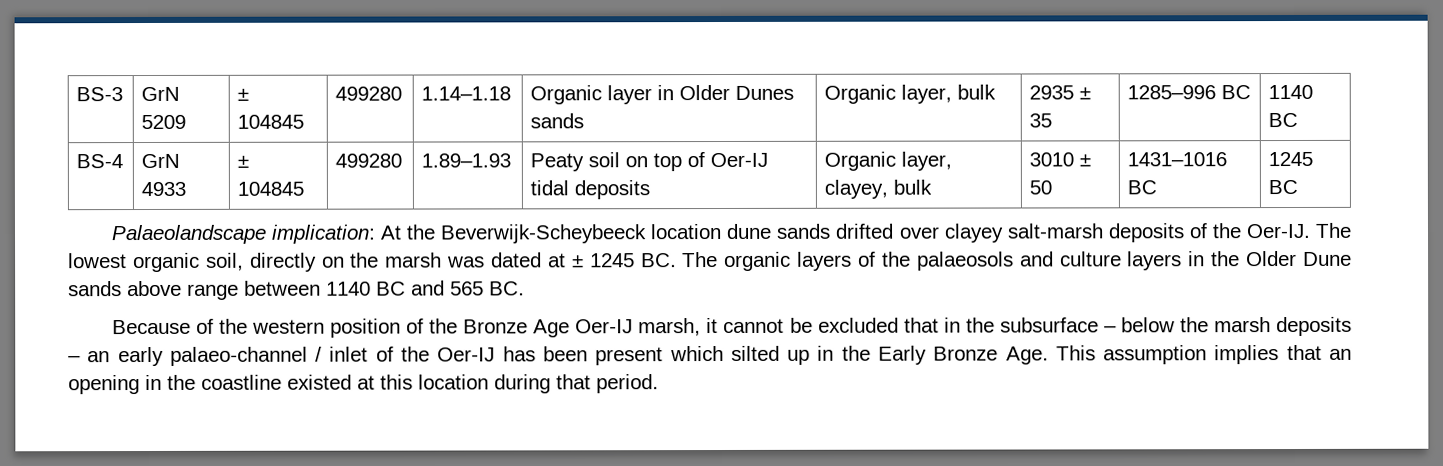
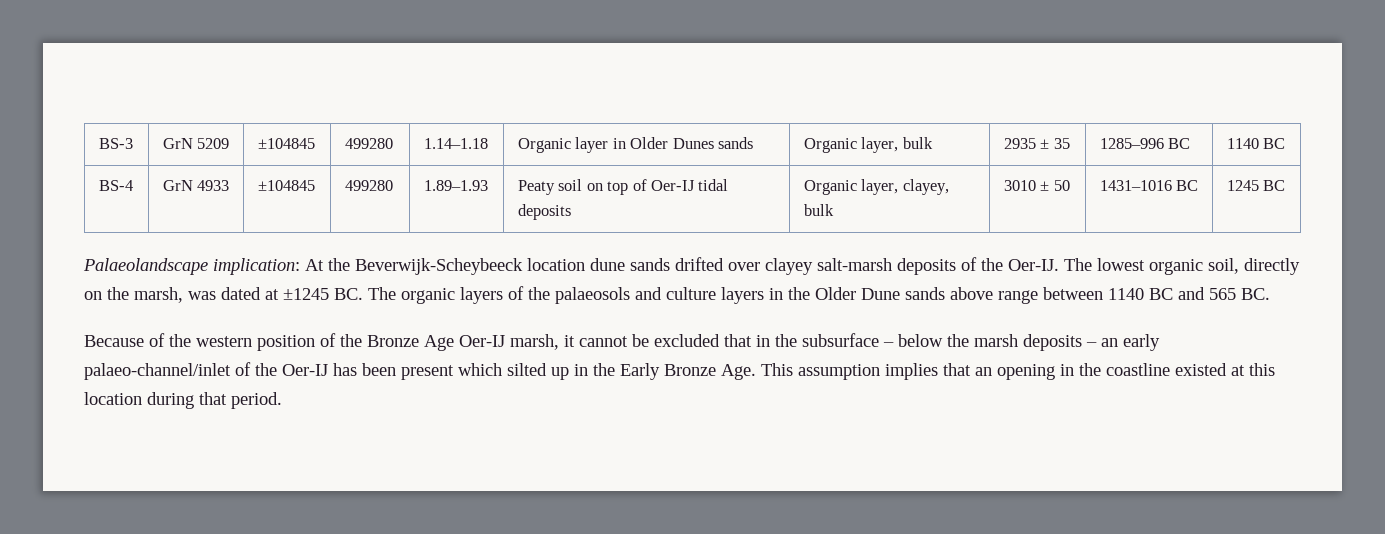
[237,88,250,101] [237,114,305,129] ± 104845 -> [257,138,315,149] ±104845
[237,155,250,168] [237,181,305,196] ± 104845 -> [257,180,315,191] ±104845
[385,252,443,268] marsh -> [134,287,183,303] marsh,
[571,253,635,268] ± 1245 -> [283,288,329,300] ±1245
[169,346,369,366] palaeo-channel / inlet -> [84,363,231,380] palaeo-channel/inlet

